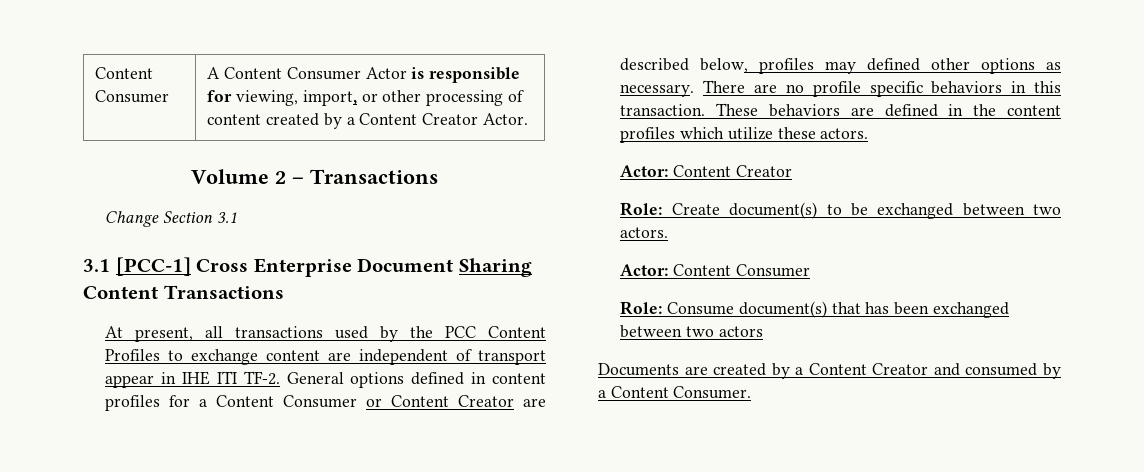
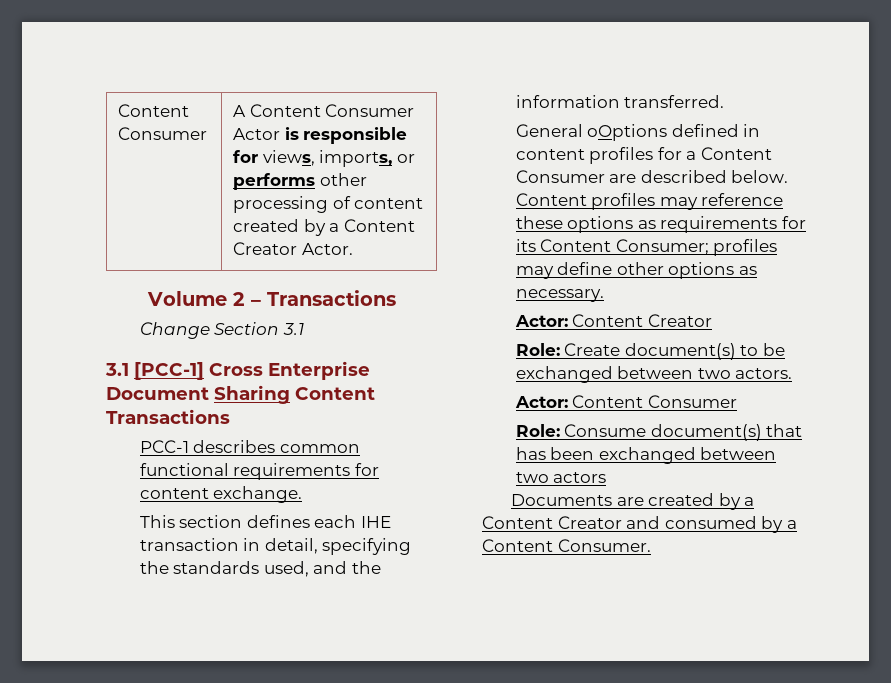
[236,90,378,106] viewing, import, or -> [262,150,415,167] [233,173,316,190] views, imports, or performs
[105,326,546,342] [105,349,546,365] [105,371,405,388] At present, all transactions used by the PCC Content Profiles to exchange content are independent of transport appear in IHE ITI TF-2. General options -> [139,440,360,453] [139,463,379,480] [139,486,303,503] [139,515,391,528] [139,538,412,555] [139,561,381,577] [515,95,725,108] [515,124,668,141] PCC-1 describes common functional requirements for content exchange. // This section defines each IHE transaction in detail, specifying the standards used, and the information transferred. // General oOptions
[366,395,546,407] [620,58,1061,74] [620,80,1061,97] [620,103,1061,117] [620,127,869,143] or Content Creator are described below, profiles may defined other options as necessary. There are no profile specific behaviors in this transaction. These behaviors are defined in the content profiles which utilize these actors. -> [609,170,789,183] [515,193,784,210] [515,216,806,233] [515,239,778,256] [515,262,757,279] [515,289,604,302] are described below. Content profiles may reference these options as requirements for its Content Consumer; profiles may define other options as necessary.

